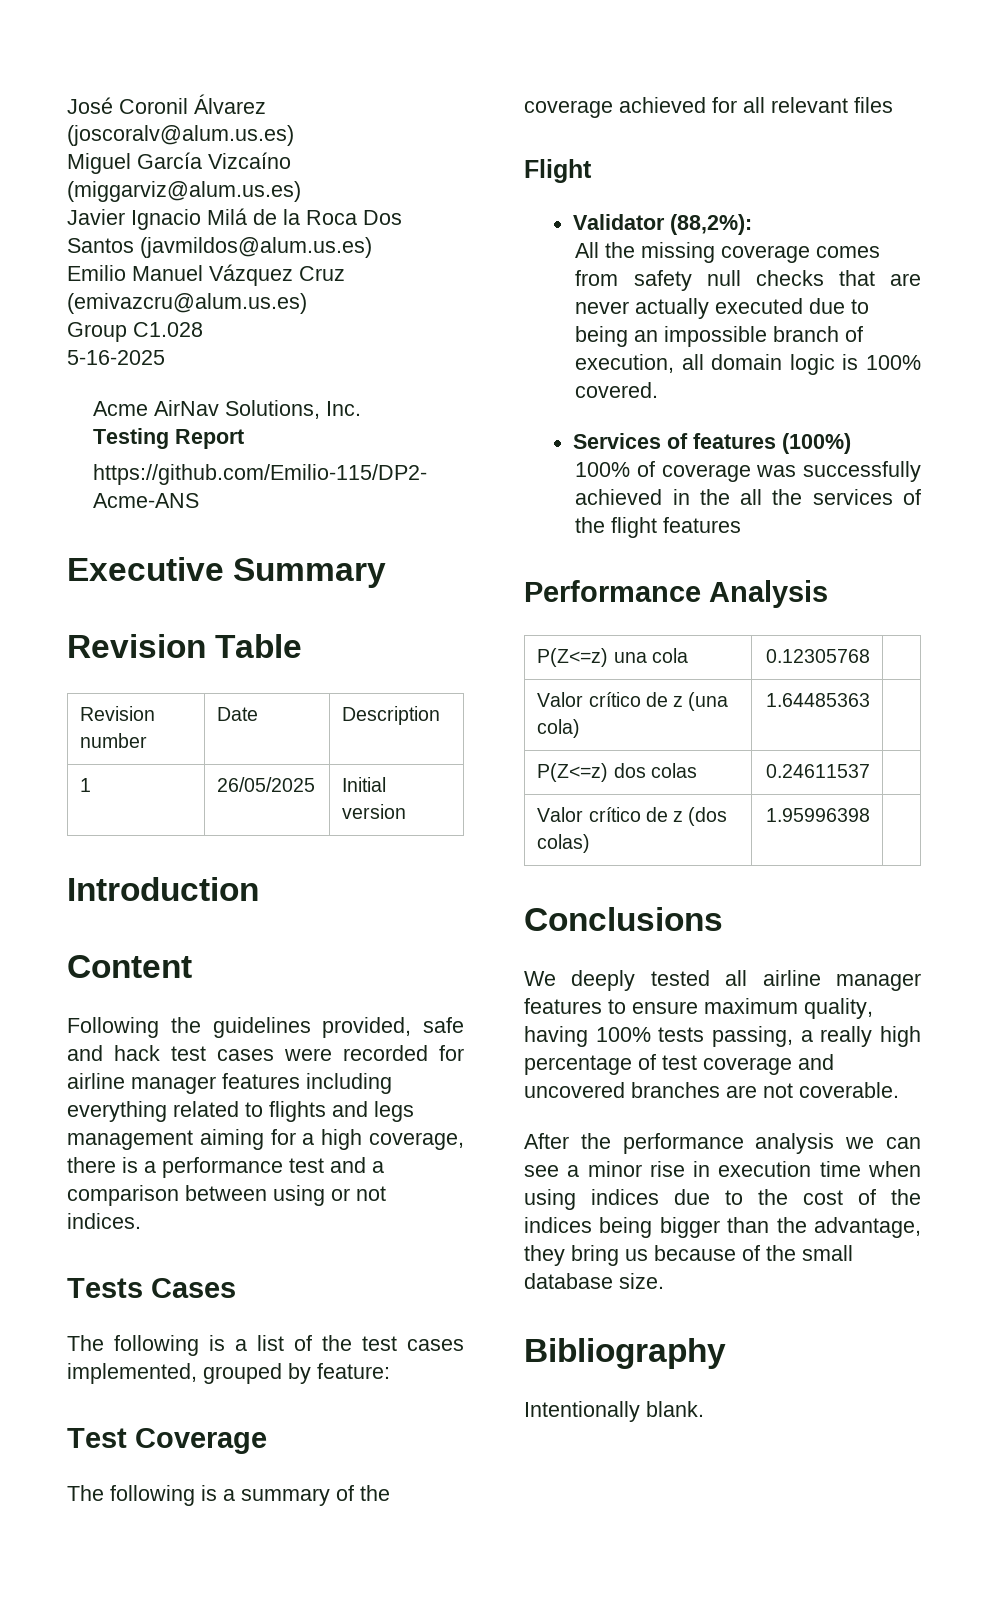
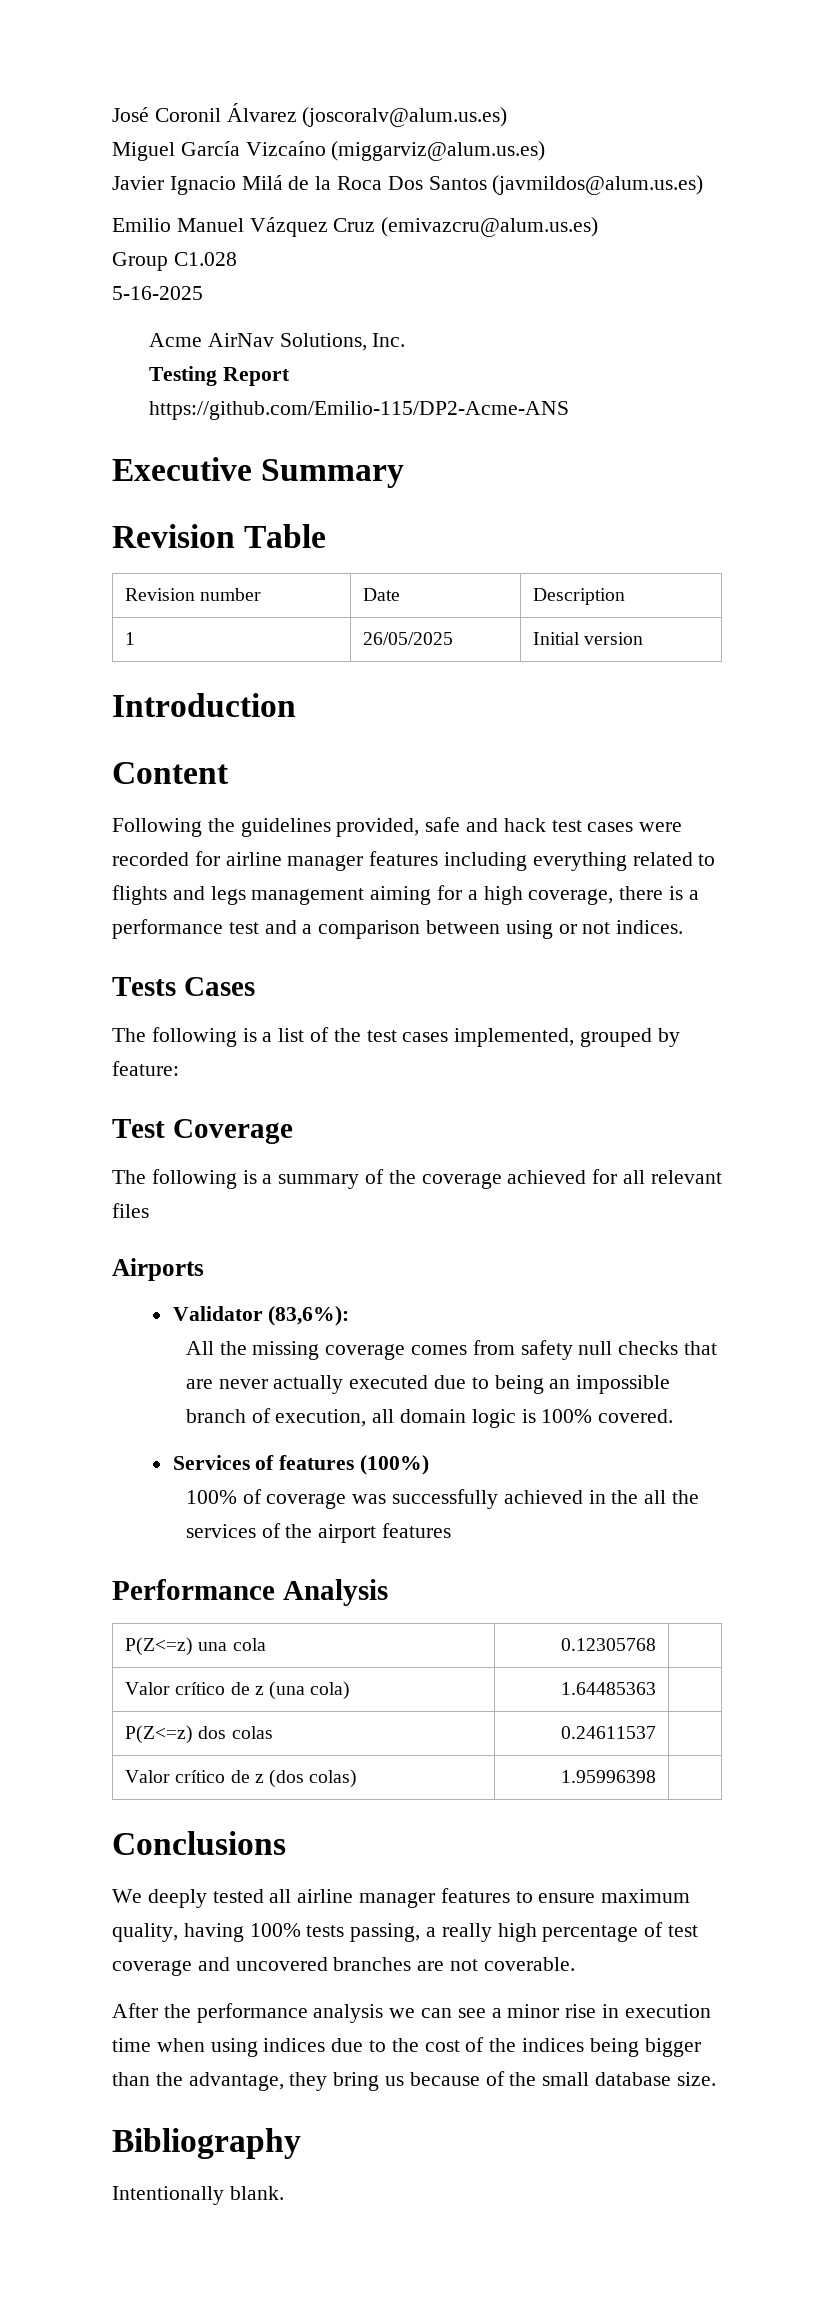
[524,159,592,183] Flight -> [112,1258,204,1281] Airports
[670,214,753,235] (88,2%): -> [268,1306,350,1326] (83,6%):
[611,517,658,538] flight -> [318,1524,377,1543] airport

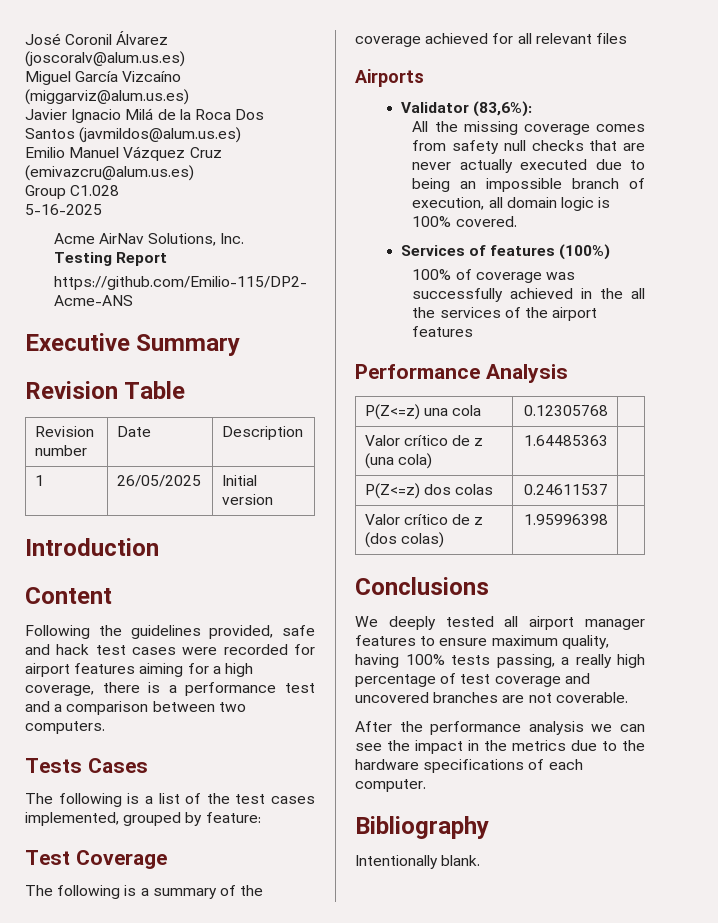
[225,851,716,871] [112,885,365,905] airline manager features including everything related to flights and legs management -> [25,663,136,677] airport features
[505,920,684,939] using or not indices. -> [218,702,246,712] [25,721,105,734] two computers.
[297,1889,354,1903] airline -> [529,616,575,630] airport
[491,2004,711,2018] [112,2037,701,2057] [112,2071,716,2091] a minor rise in execution time when using indices due to the cost of the indices being bigger than the advantage, they bring us because of the small database size. -> [387,740,645,754] [355,759,583,773] [355,779,426,792] the impact in the metrics due to the hardware specifications of each computer.

